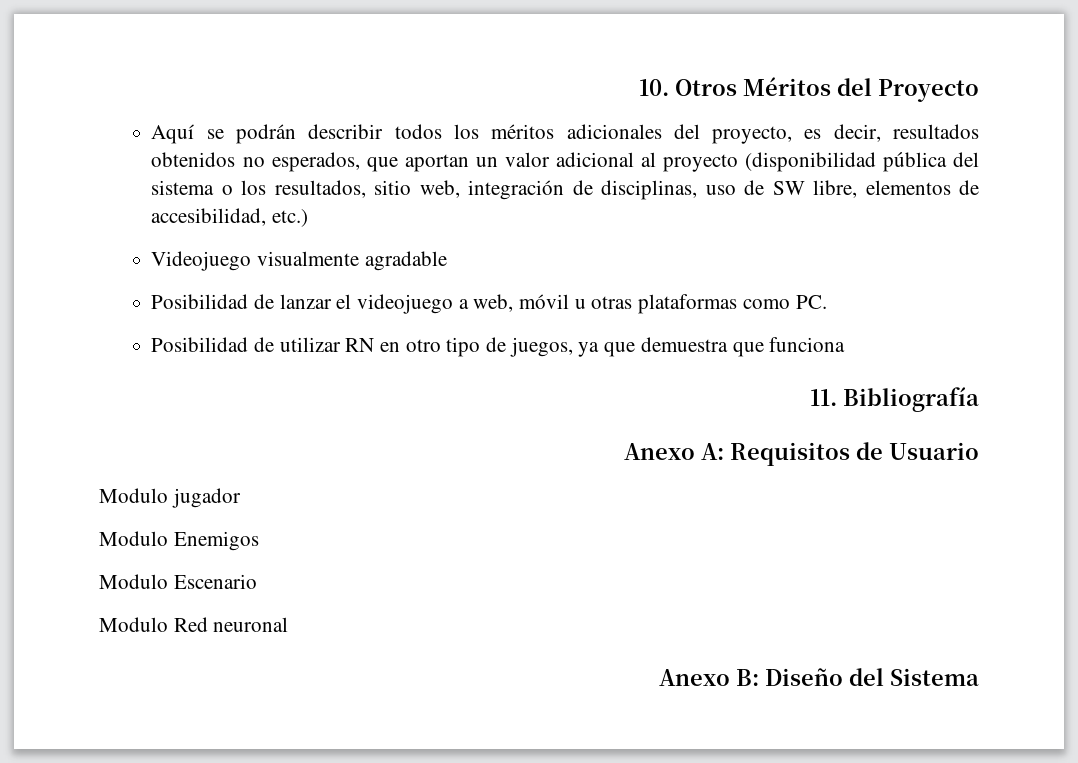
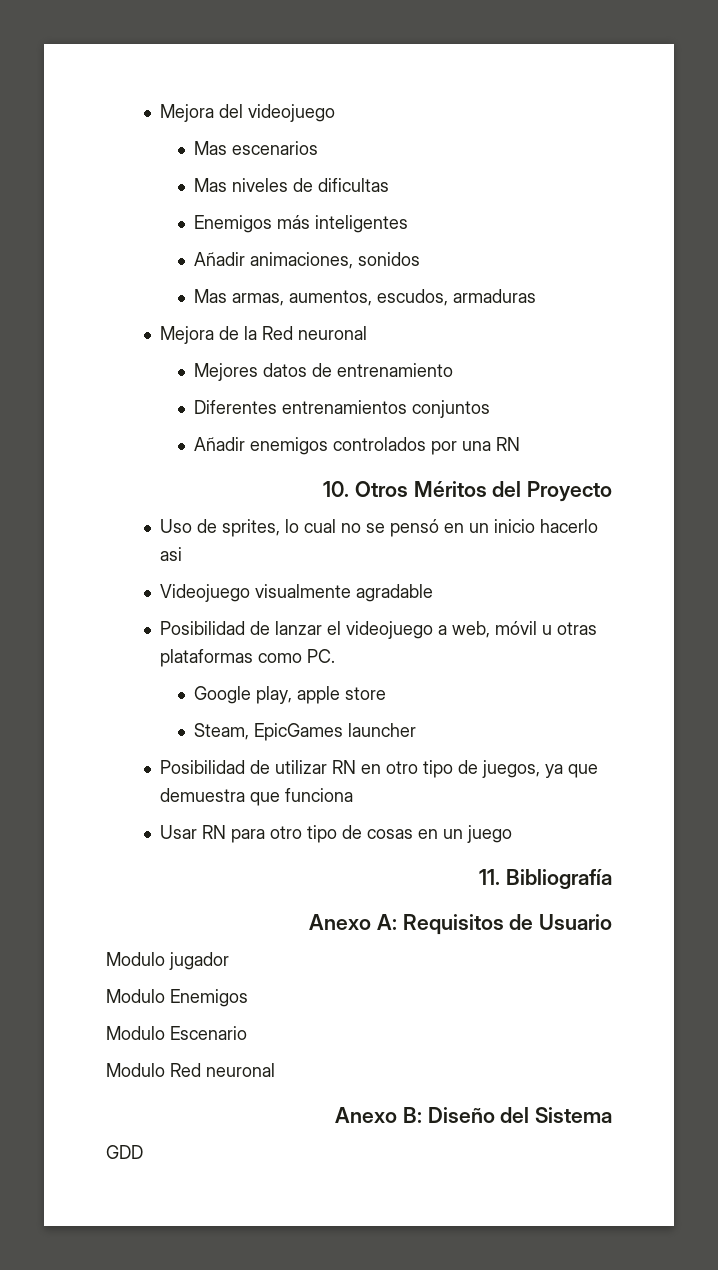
(639, 87) none -> [159,104,335,122] [193,141,318,155] [193,178,389,192] [193,215,408,233] [193,252,420,269] [193,289,536,306] [159,326,367,344] [193,363,453,381] [193,400,490,418] [193,437,520,455] Mejora del videojuego // Mas escenarios // Mas niveles de dificultas // Enemigos más inteligentes // Añadir animaciones, sonidos // Mas armas, aumentos, escudos, armaduras // Mejora de la Red neuronal // Mejores datos de entrenamiento // Diferentes entrenamientos conjuntos // Añadir enemigos controlados por una RN //
[151,124,979,144] [151,152,979,172] [151,180,980,200] [151,208,309,227] Aquí se podrán describir todos los méritos adicionales del proyecto, es decir, resultados obtenidos no esperados, que aportan un valor adicional al proyecto (disponibilidad pública del sistema o los resultados, sitio web, integración de disciplinas, uso de SW libre, elementos de accesibilidad, etc.) -> [159,519,598,537] [159,547,182,561] Uso de sprites, lo cual no se pensó en un inicio hacerlo asi
(827, 302) none -> [193,686,386,704] [193,723,416,741] // Google play, apple store // Steam, EpicGames launcher
(846, 344) none -> [159,825,512,843] // Usar RN para otro tipo de cosas en un juego
(979, 677) none -> [106,1145,143,1159] // GDD

